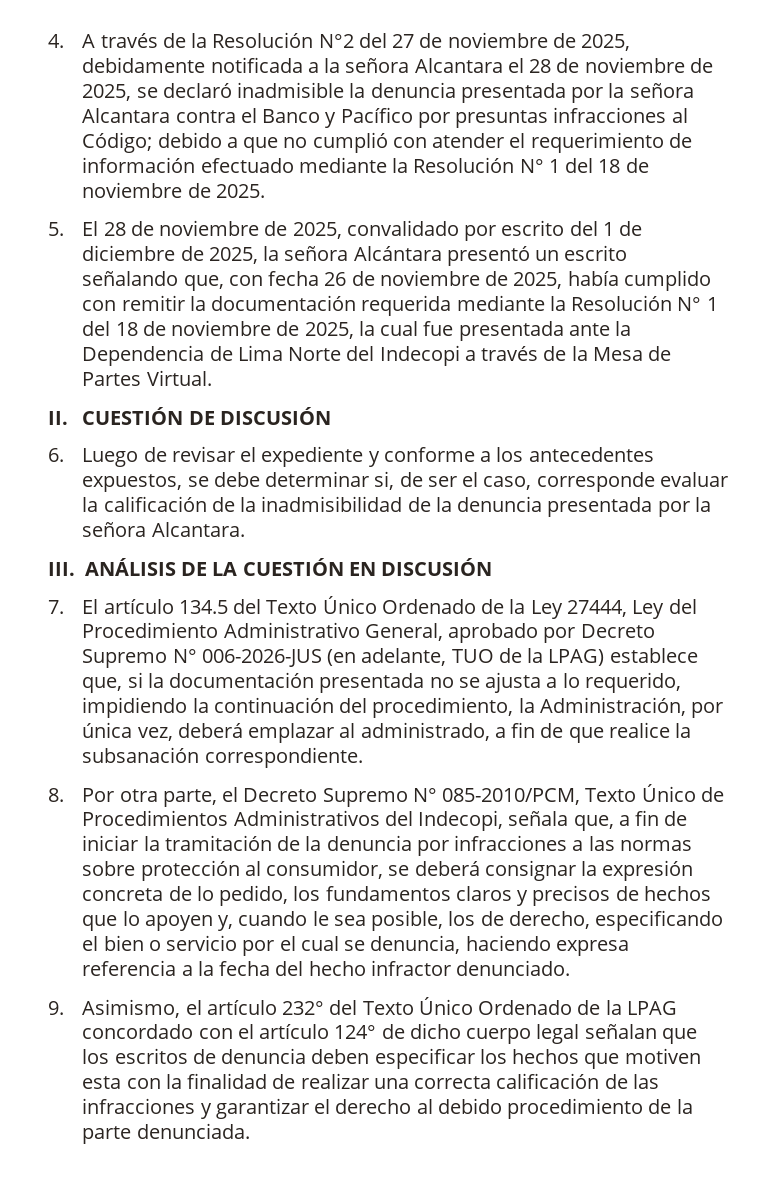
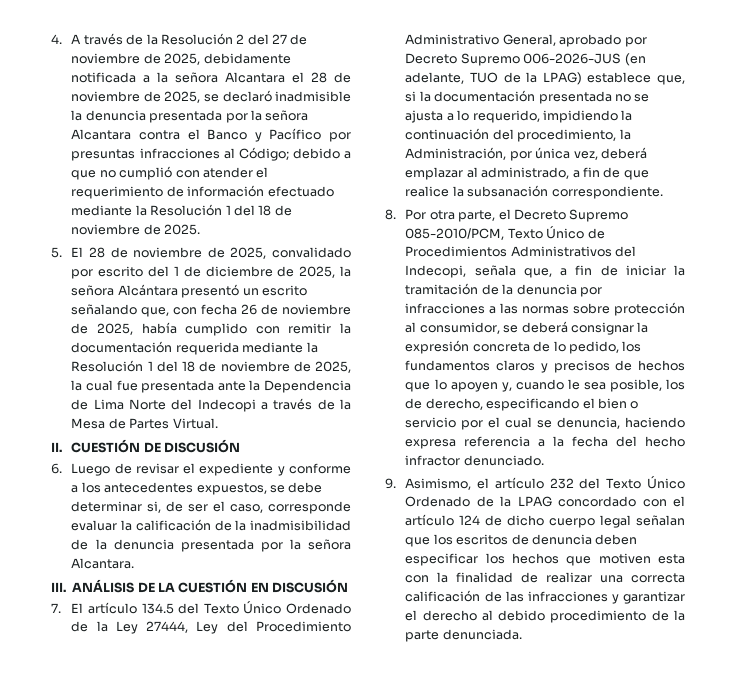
[318,34,354,48] N°2 -> [236,34,245,44] 2
[519,159,544,173] N° -> (223, 210) none
[677,297,702,311] N° -> (144, 366) none
[172,649,197,663] N° -> (520, 59) none
[412,788,437,802] N° -> (629, 215) none
[282,1001,325,1015] 232° -> [549,478,574,489] 232
[334,1025,377,1039] 124° -> [459,515,481,525] 124

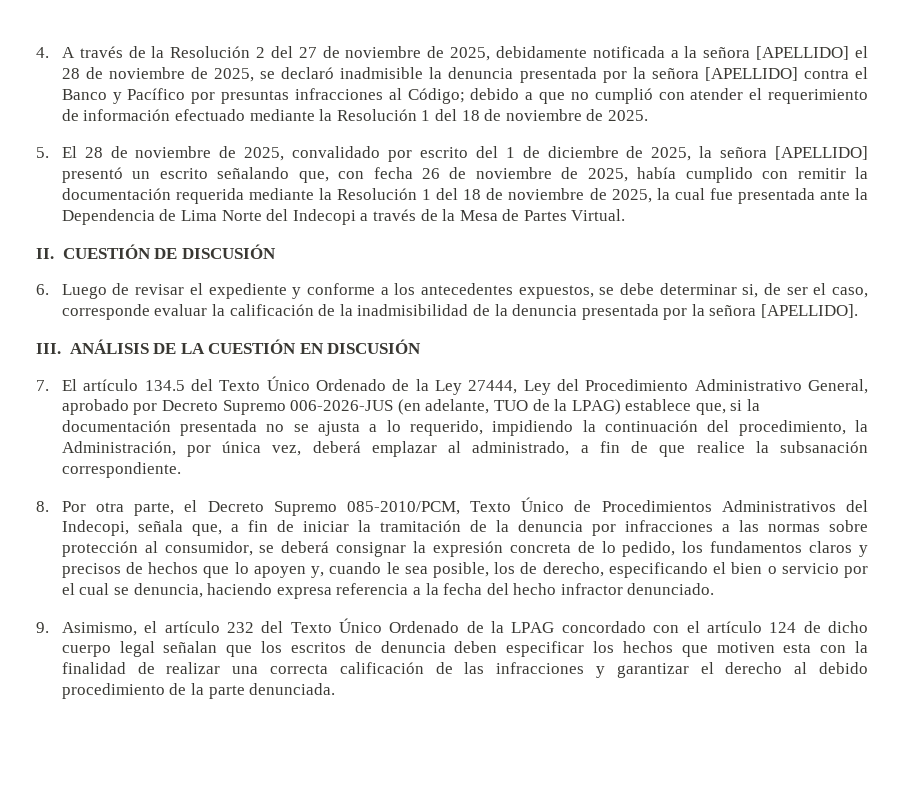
[225,72,286,83] Alcantara -> [756,46,850,60] [APELLIDO]
[71,129,132,140] Alcantara -> [704,67,798,81] [APELLIDO]
[117,284,178,296] Alcántara -> [774,146,868,160] [APELLIDO]
[71,558,135,569] Alcantara. -> [761,304,859,318] [APELLIDO].

